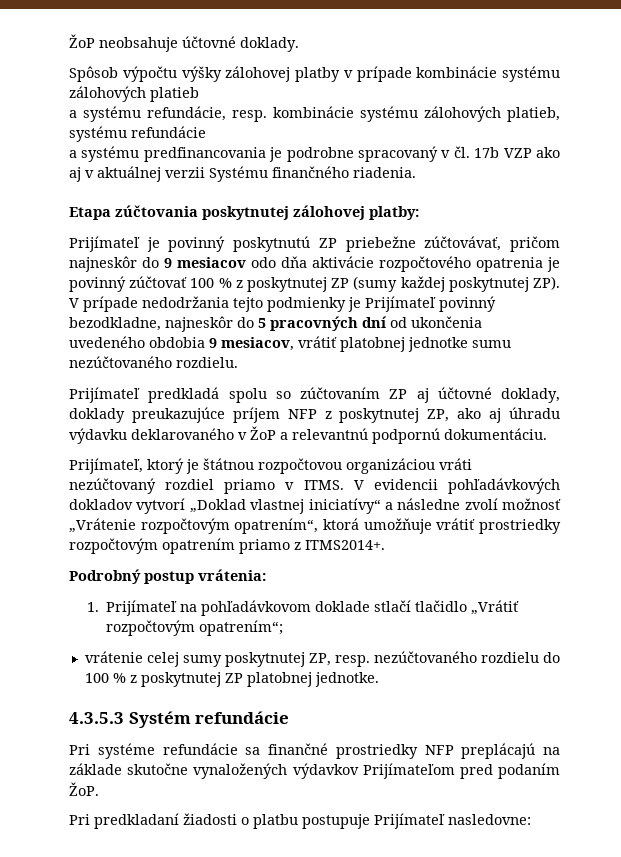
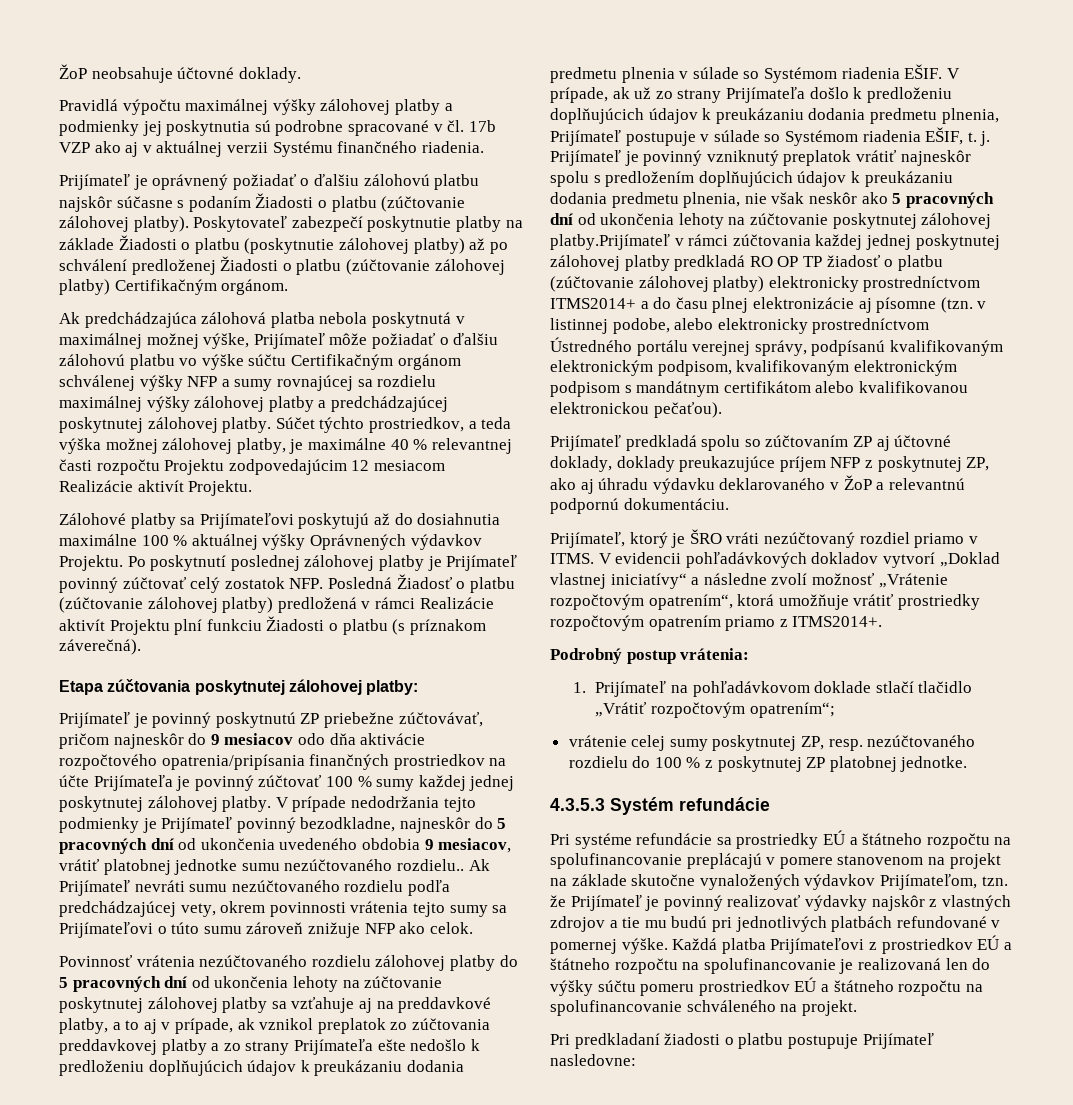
[69,66,560,82] [69,86,199,102] [69,106,560,122] [69,126,206,142] [69,146,438,162] Spôsob výpočtu výšky zálohovej platby v prípade kombinácie systému zálohových platieb // a systému refundácie, resp. kombinácie systému zálohových platieb, systému refundácie // a systému predfinancovania je podrobne spracovaný -> [59,99,453,115] [59,120,429,136] Pravidlá výpočtu maximálnej výšky zálohovej platby a podmienky jej poskytnutia sú podrobne spracované
(416, 172) none -> [59,174,480,190] [59,193,466,212] [59,216,523,232] [59,235,508,254] [59,256,505,275] [59,279,289,295] [59,312,465,328] [59,333,499,349] [59,354,461,370] [59,375,437,391] [59,396,448,412] [59,417,512,433] [59,438,512,454] [59,459,445,475] [59,480,253,496] [59,513,501,529] [59,534,482,550] [59,555,518,571] [59,574,515,593] [59,597,494,613] [59,616,486,635] [59,639,141,655] // Prijímateľ je oprávnený požiadať o ďalšiu zálohovú platbu najskôr súčasne s podaním Žiadosti o platbu (zúčtovanie zálohovej platby). Poskytovateľ zabezpečí poskytnutie platby na základe Žiadosti o platbu (poskytnutie zálohovej platby) až po schválení predloženej Žiadosti o platbu (zúčtovanie zálohovej platby) Certifikačným orgánom. // Ak predchádzajúca zálohová platba nebola poskytnutá v maximálnej možnej výške, Prijímateľ môže požiadať o ďalšiu zálohovú platbu vo výške súčtu Certifikačným orgánom schválenej výšky NFP a sumy rovnajúcej sa rozdielu maximálnej výšky zálohovej platby a predchádzajúcej poskytnutej zálohovej platby. Súčet týchto prostriedkov, a teda výška možnej zálohovej platby, je maximálne 40 % relevantnej časti rozpočtu Projektu zodpovedajúcim 12 mesiacom Realizácie aktivít Projektu. // Zálohové platby sa Prijímateľovi poskytujú až do dosiahnutia maximálne 100 % aktuálnej výšky Oprávnených výdavkov Projektu. Po poskytnutí poslednej zálohovej platby je Prijímateľ povinný zúčtovať celý zostatok NFP. Posledná Žiadosť o platbu (zúčtovanie zálohovej platby) predložená v rámci Realizácie aktivít Projektu plní funkciu Žiadosti o platbu (s príznakom záverečná).
[476,257,543,272] opatrenia -> [161,754,507,770] [59,775,173,791] opatrenia/pripísania finančných prostriedkov na účte Prijímateľa
[235,276,560,292] z poskytnutej ZP (sumy každej poskytnutej ZP). -> [376,775,515,791] [59,796,272,812] sumy každej jednej poskytnutej zálohovej platby.
[176,357,238,368] rozdielu. -> [396,859,490,871] [59,880,450,896] [59,901,508,917] [59,922,473,938] [59,955,518,971] [59,976,443,992] [59,997,492,1013] [59,1018,490,1034] [59,1039,480,1055] [59,1060,464,1076] [550,64,960,83] [550,87,952,103] [550,108,999,124] [550,127,991,146] [550,150,971,166] [550,171,953,187] [550,192,994,208] [550,213,992,229] [550,234,1000,250] [550,255,943,271] [550,276,981,292] [550,297,987,313] [550,318,930,334] [550,337,1003,356] [550,360,957,376] [550,381,968,397] [550,402,722,418] rozdielu.. Ak Prijímateľ nevráti sumu nezúčtovaného rozdielu podľa predchádzajúcej vety, okrem povinnosti vrátenia tejto sumy sa Prijímateľovi o túto sumu zároveň znižuje NFP ako celok. // Povinnosť vrátenia nezúčtovaného rozdielu zálohovej platby do 5 pracovných dní od ukončenia lehoty na zúčtovanie poskytnutej zálohovej platby sa vzťahuje aj na preddavkové platby, a to aj v prípade, ak vznikol preplatok zo zúčtovania preddavkovej platby a zo strany Prijímateľa ešte nedošlo k predloženiu doplňujúcich údajov k preukázaniu dodania predmetu plnenia v súlade so Systémom riadenia EŠIF. V prípade, ak už zo strany Prijímateľa došlo k predloženiu doplňujúcich údajov k preukázaniu dodania predmetu plnenia, Prijímateľ postupuje v súlade so Systémom riadenia EŠIF, t. j. Prijímateľ je povinný vzniknutý preplatok vrátiť najneskôr spolu s predložením doplňujúcich údajov k preukázaniu dodania predmetu plnenia, nie však neskôr ako 5 pracovných dní od ukončenia lehoty na zúčtovanie poskytnutej zálohovej platby.Prijímateľ v rámci zúčtovania každej jednej poskytnutej zálohovej platby predkladá RO OP TP žiadosť o platbu (zúčtovanie zálohovej platby) elektronicky prostredníctvom ITMS2014+ a do času plnej elektronizácie aj písomne (tzn. v listinnej podobe, alebo elektronicky prostredníctvom Ústredného portálu verejnej správy, podpísanú kvalifikovaným elektronickým podpisom, kvalifikovaným elektronickým podpisom s mandátnym certifikátom alebo kvalifikovanou elektronickou pečaťou).
[203,458,435,474] štátnou rozpočtovou organizáciou -> [689,529,722,544] ŠRO
[268,743,536,759] finančné prostriedky NFP preplácajú -> [736,830,1012,849] [550,853,1001,869] prostriedky EÚ a štátneho rozpočtu na spolufinancovanie preplácajú v pomere stanovenom na projekt
[362,763,560,779] [69,782,99,796] Prijímateľom pred podaním ŽoP. -> [879,874,1008,890] [550,895,1011,911] [550,916,1001,932] [550,935,1012,954] [550,958,991,974] [550,977,983,996] [550,1000,857,1016] Prijímateľom, tzn. že Prijímateľ je povinný realizovať výdavky najskôr z vlastných zdrojov a tie mu budú pri jednotlivých platbách refundované v pomernej výške. Každá platba Prijímateľovi z prostriedkov EÚ a štátneho rozpočtu na spolufinancovanie je realizovaná len do výšky súčtu pomeru prostriedkov EÚ a štátneho rozpočtu na spolufinancovanie schváleného na projekt.

